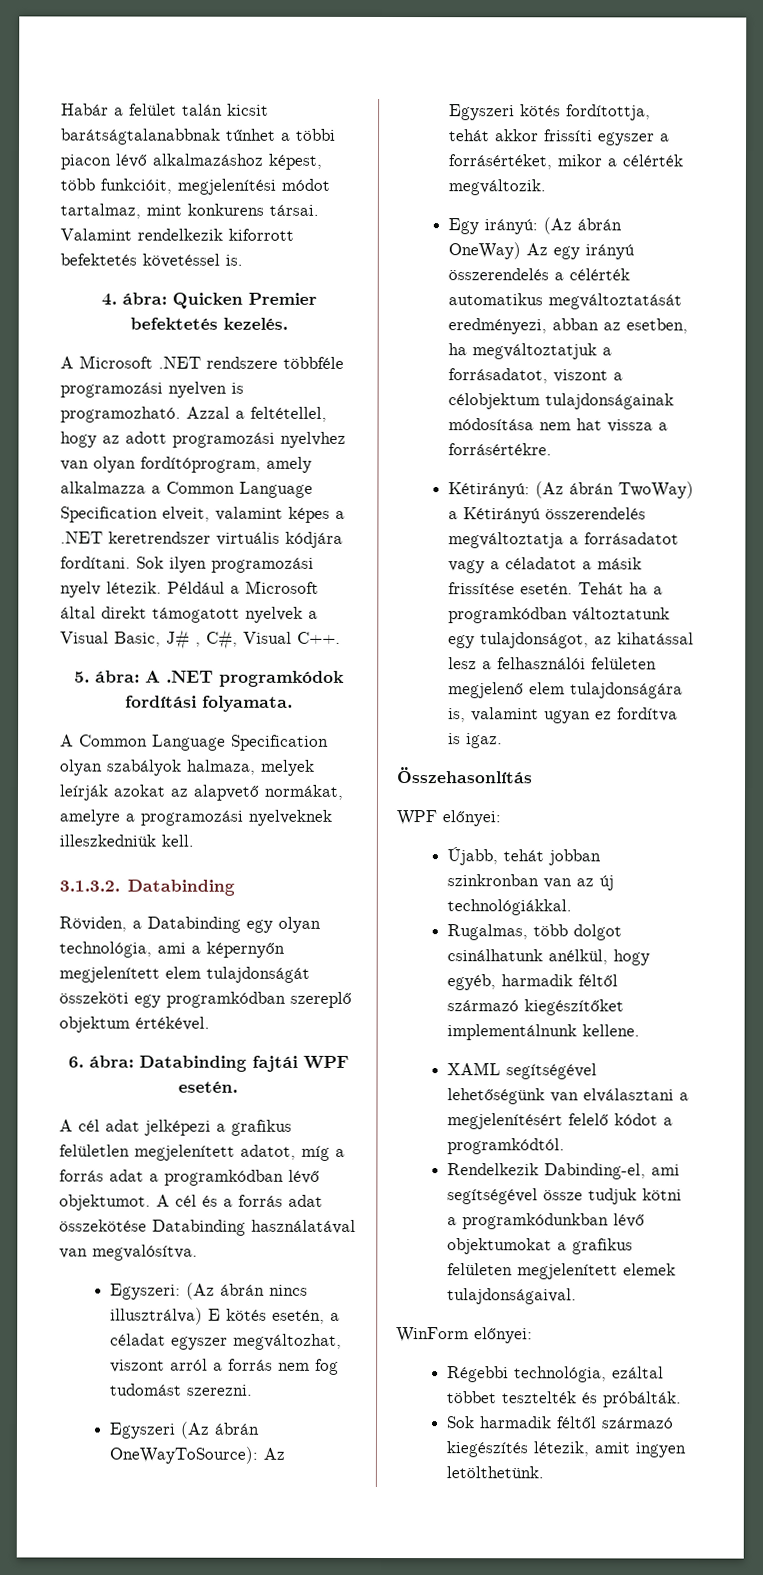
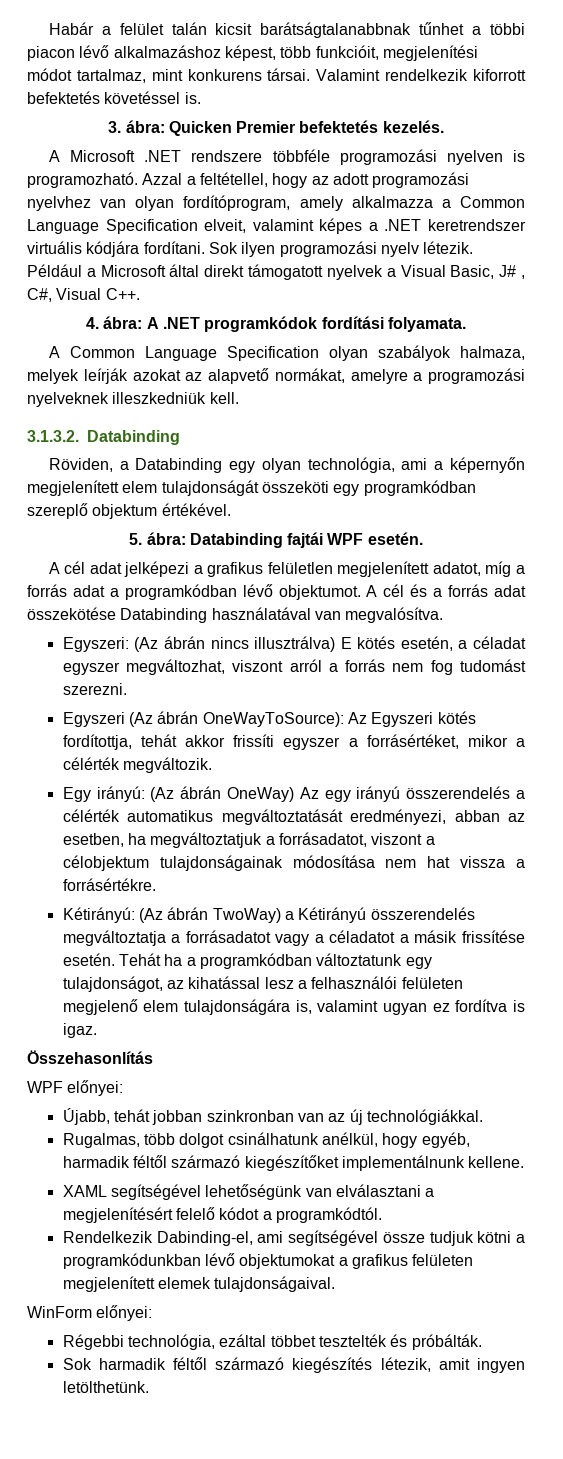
[101,293,117,306] 4. -> [108,121,122,133] 3.
[74,671,90,683] 5. -> [86,317,100,329] 4.
[67,1056,84,1068] 6. -> [129,533,143,545] 5.

